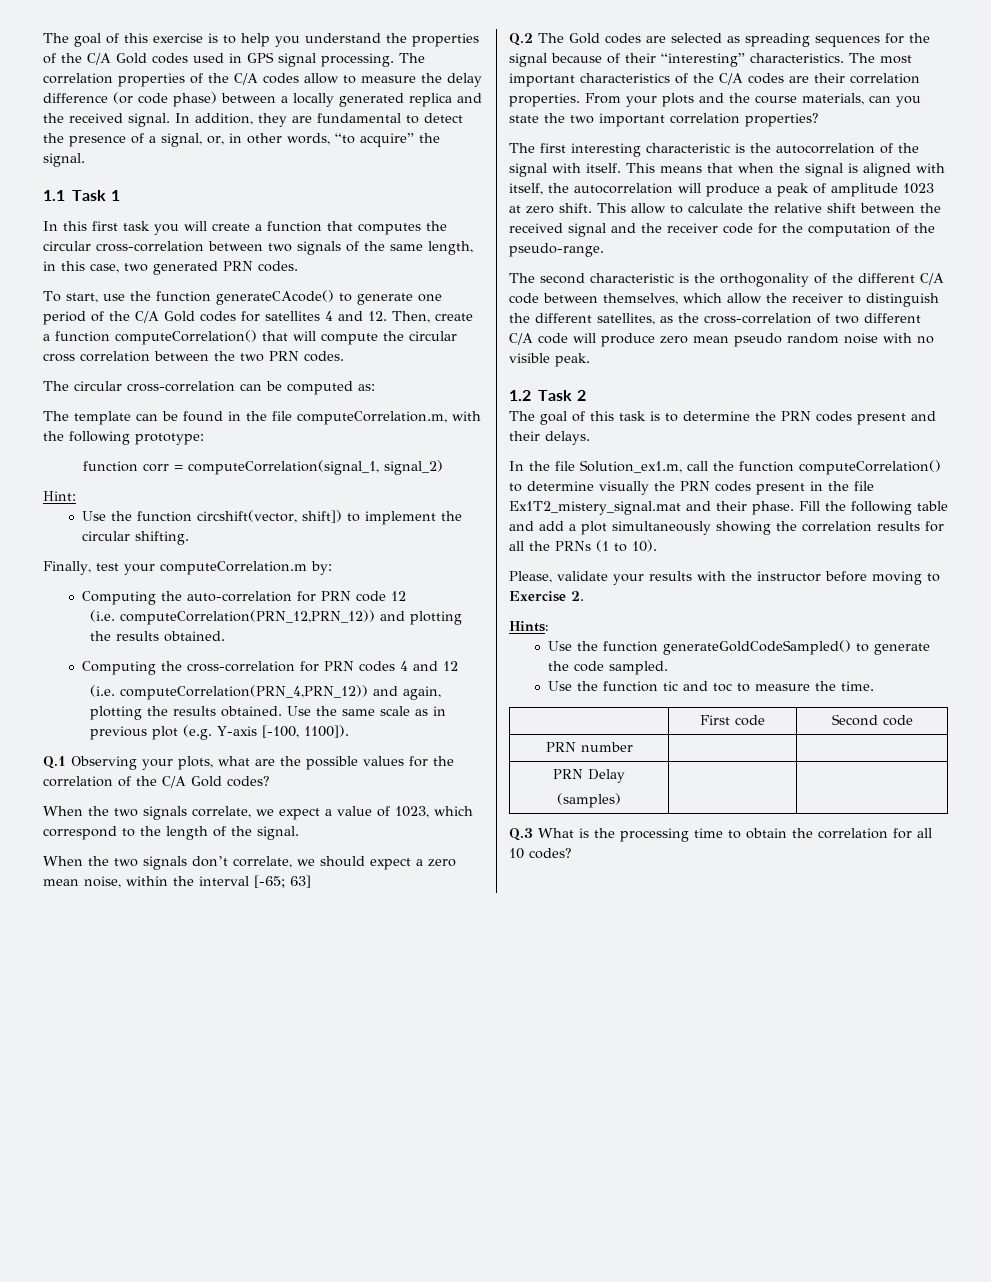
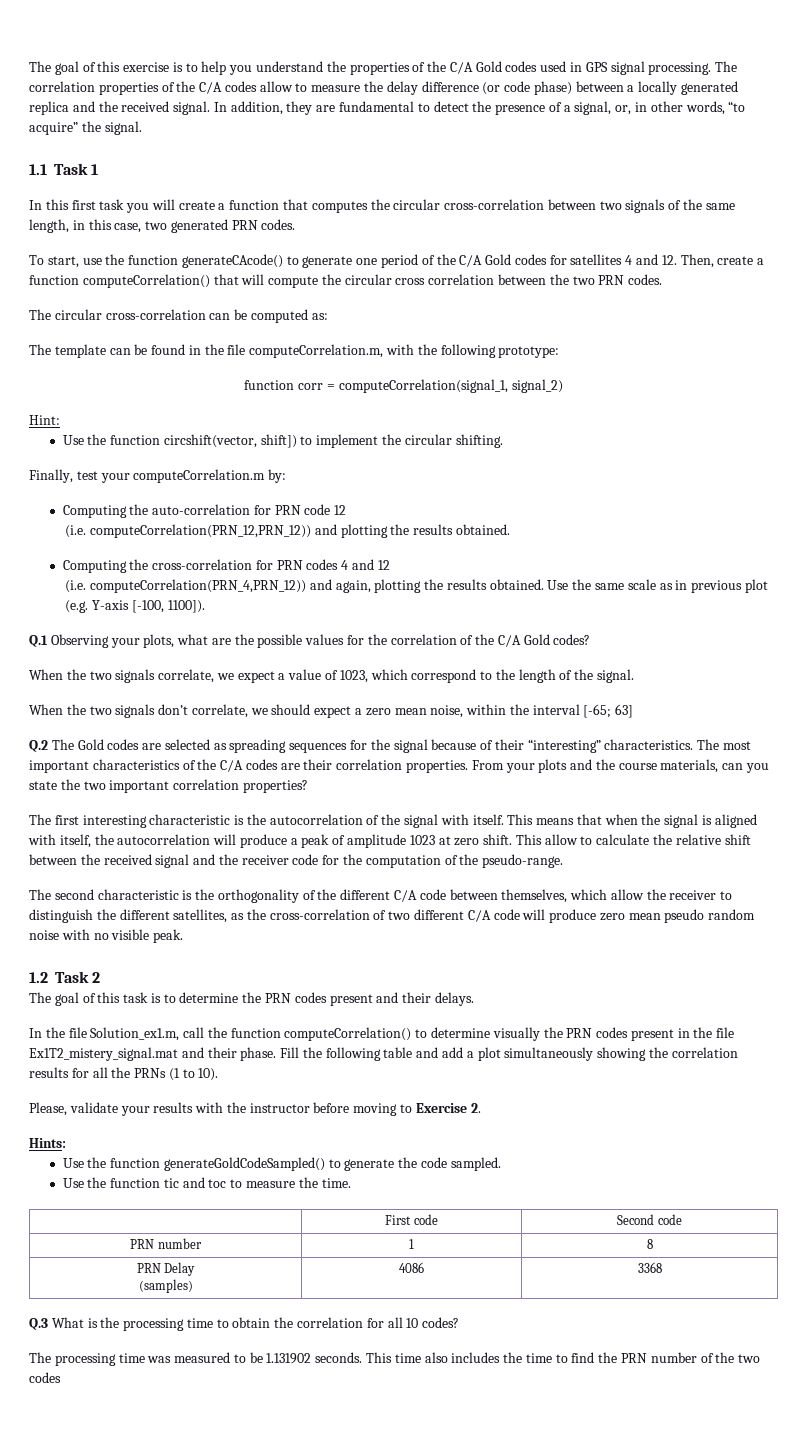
(633, 747) | -> [409,1239,414,1249] [646,1239,653,1249] 1 | 8
(621, 800) | -> [399,1262,424,1273] [637,1262,662,1273] 4086 | 3368
(572, 853) none -> [29,1352,761,1366] [29,1372,61,1383] // The processing time was measured to be 1.131902 seconds. This time also includes the time to find the PRN number of the two codes

